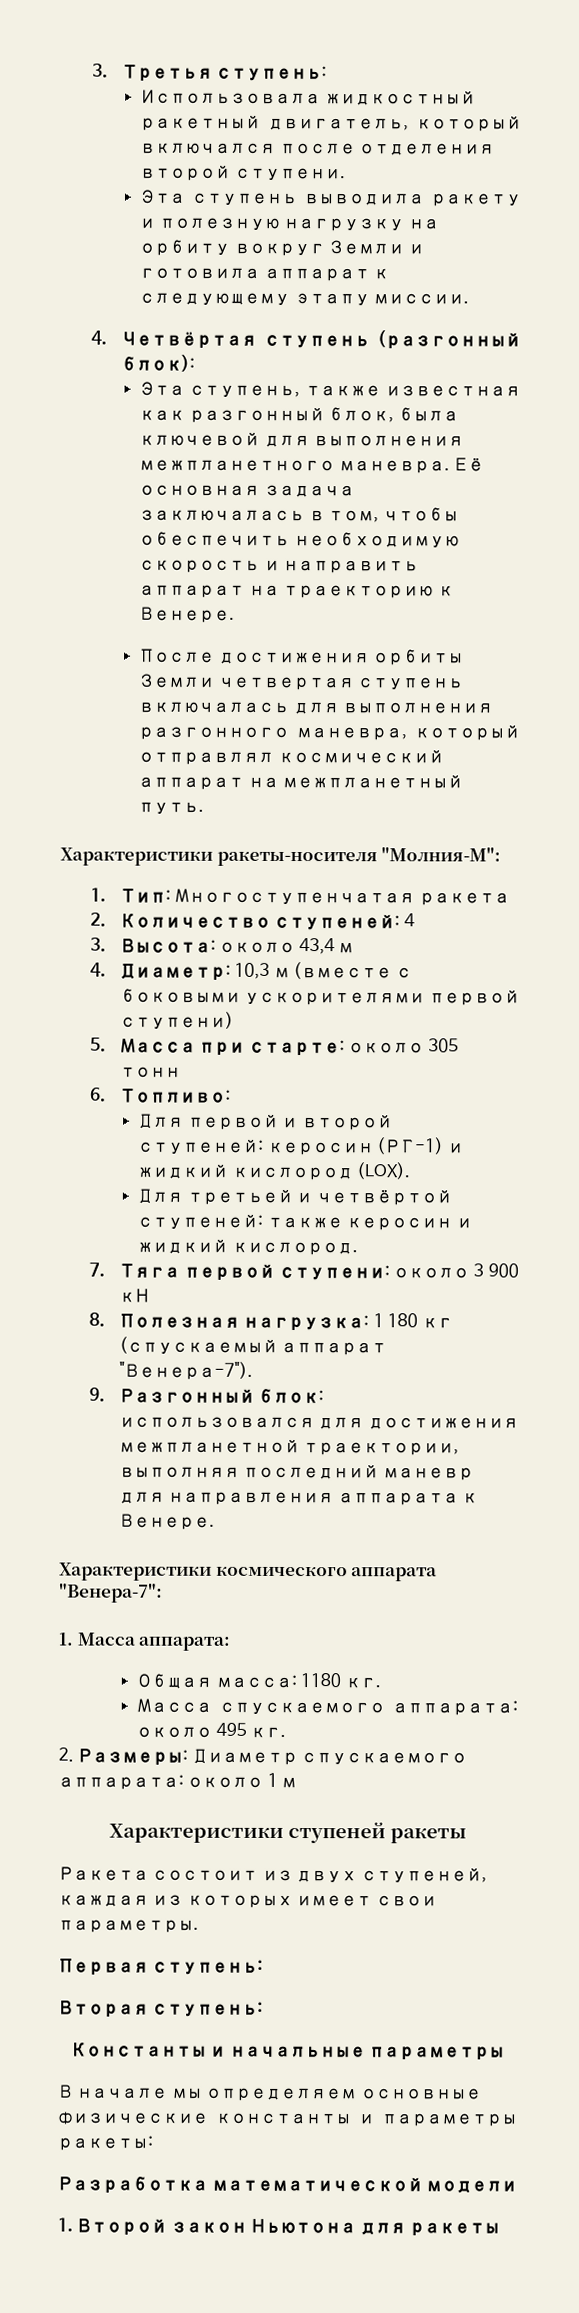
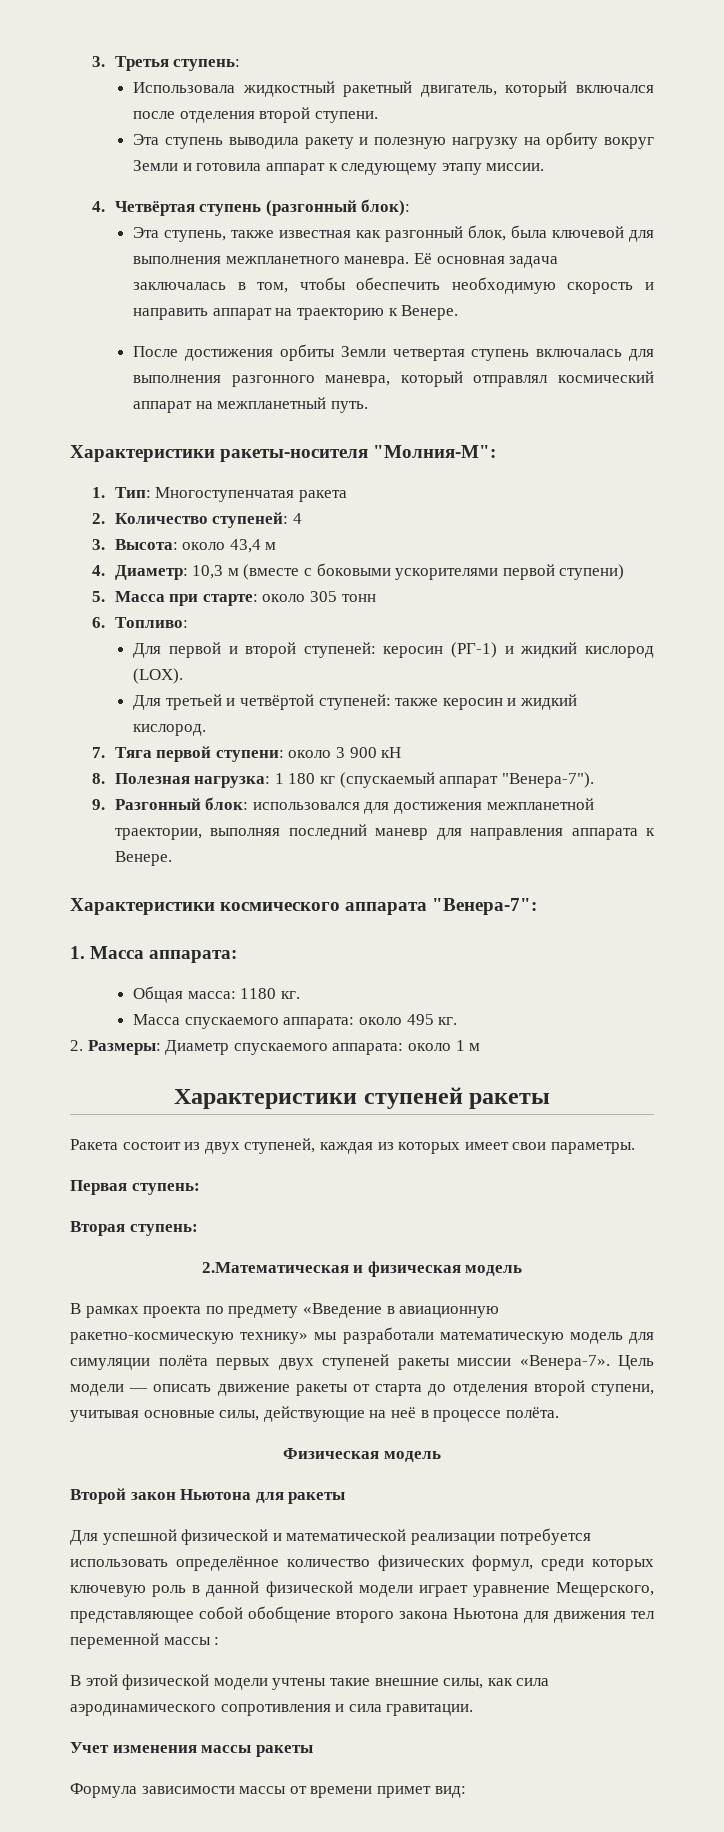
[70,2042,506,2060] [58,2084,482,2102] [57,2111,517,2127] [57,2135,153,2151] [57,2176,517,2194] [57,2217,73,2232] Константы и начальные параметры // В начале мы определяем основные физические константы и параметры ракеты: // Разработка математической модели // 1. -> [201,1261,523,1277] [70,1303,500,1318] [70,1327,655,1344] [70,1354,654,1370] [70,1380,654,1396] [70,1406,559,1422] [283,1448,441,1462] 2.Математическая и физическая модель // В рамках проекта по предмету «Введение в авиационную ракетно-космическую технику» мы разработали математическую модель для симуляции полёта первых двух ступеней ракеты миссии «Венера-7». Цель модели — описать движение ракеты от старта до отделения второй ступени, учитывая основные силы, действующие на неё в процессе полёта. // Физическая модель //
(501, 2229) none -> [70,1528,591,1545] [70,1555,654,1571] [70,1581,654,1597] [70,1606,655,1623] [70,1633,220,1649] [70,1674,550,1690] [70,1704,474,1716] [70,1742,313,1757] [70,1783,466,1798] // Для успешной физической и математической реализации потребуется использовать определённое количество физических формул, среди которых ключевую роль в данной физической модели играет уравнение Мещерского, представляющее собой обобщение второго закона Ньютона для движения тел переменной массы : // В этой физической модели учтены такие внешние силы, как сила аэродинамического сопротивления и сила гравитации. // Учет изменения массы ракеты // Формула зависимости массы от времени примет вид:

